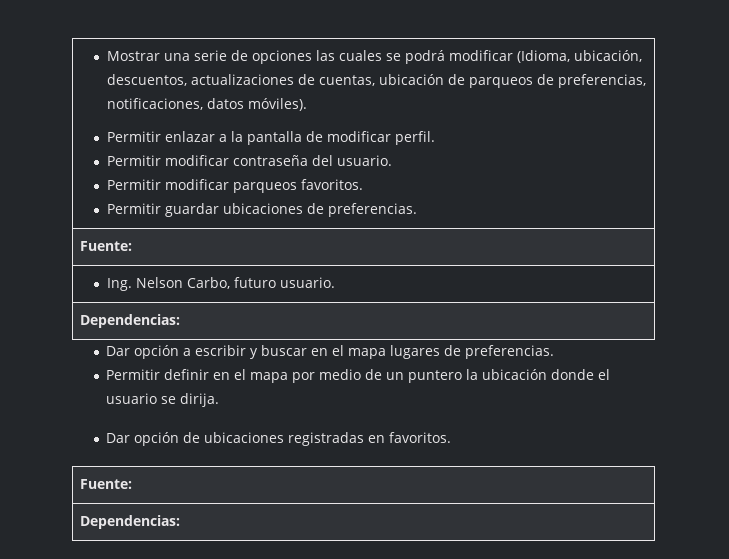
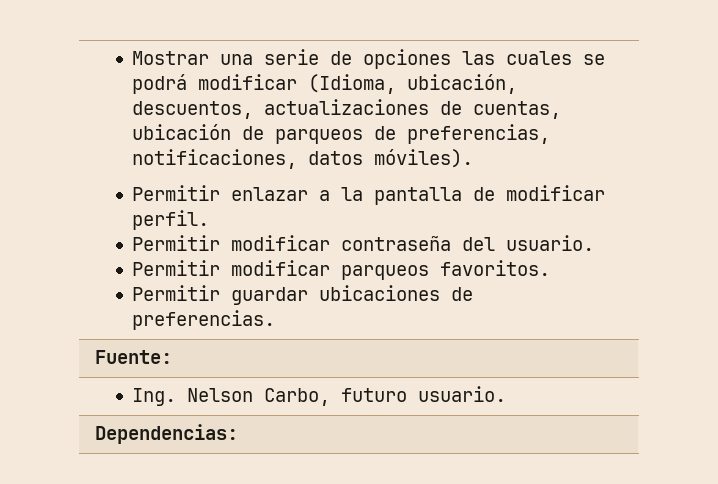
[106,345,555,359] [106,369,611,383] [106,393,220,407] [106,432,452,446] [80,479,133,489] [80,515,181,529] // Dar opción a escribir y buscar en el mapa lugares de preferencias. // Permitir definir en el mapa por medio de un puntero la ubicación donde el usuario se dirija. // Dar opción de ubicaciones registradas en favoritos. // Fuente: // Dependencias: -> (239, 434) none

